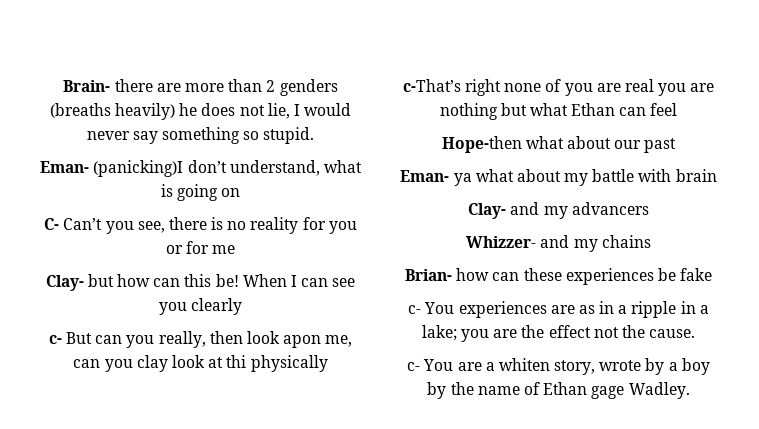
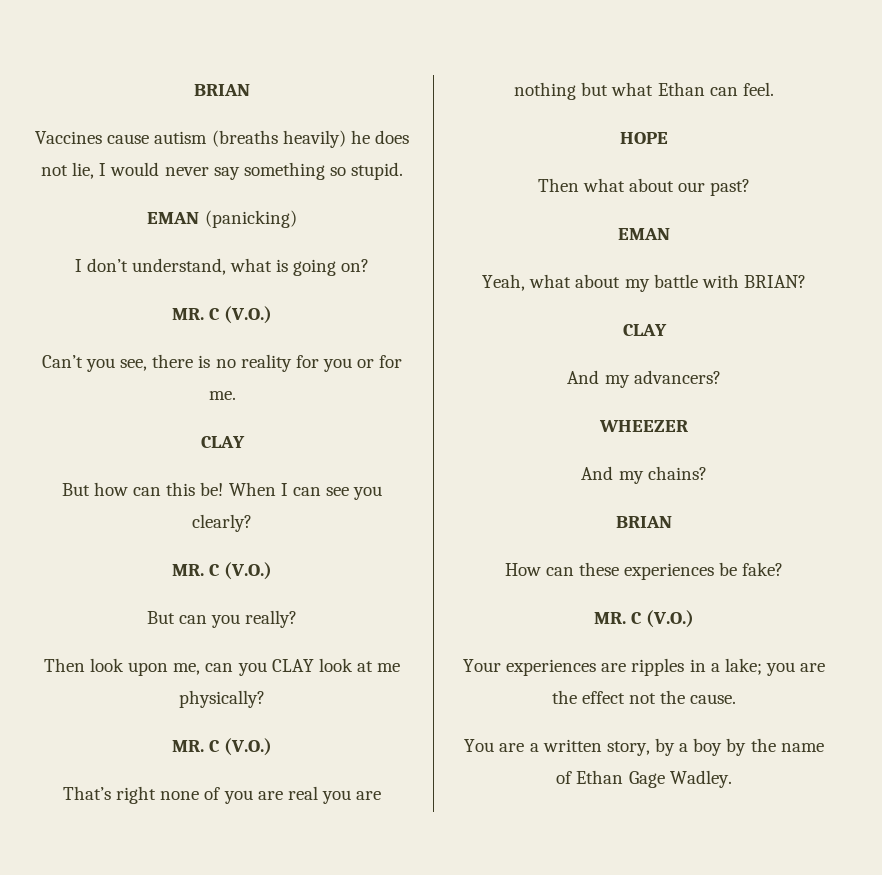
[63,79,338,96] Brain- there are more than 2 genders -> [194,84,250,96] [35,131,208,144] BRIAN // Vaccines cause autism
[40,160,184,177] Eman- (panicking)I -> [147,210,297,228] [74,259,82,272] EMAN (panicking) // I
[221,188,241,197] [44,218,60,230] on // C- -> [341,259,370,272] [171,306,273,324] on? // MR. C (V.O.) //
[212,245,236,254] [45,274,114,291] me // Clay- but -> [208,391,236,400] [200,436,245,448] [61,483,90,496] me. // CLAY // But
[191,298,243,315] [48,331,322,348] clearly // c- But can you really, then look apon -> [192,514,252,532] [171,562,273,580] [146,610,298,628] [43,658,169,676] clearly? // MR. C (V.O.) // But can you really? // Then look upon
[136,355,168,372] clay -> [271,659,314,672] CLAY
[226,355,328,372] [402,79,461,92] thi physically // c-That’s -> [377,663,401,672] [179,690,265,708] [171,738,273,756] [62,786,111,800] me physically? // MR. C (V.O.) // That’s
[650,103,678,116] [441,136,677,153] [400,170,472,186] feel // Hope-then what about our past // Eman- ya -> [742,82,774,96] [620,132,668,144] [537,178,751,196] [618,228,670,240] [482,274,526,291] feel. // HOPE // Then what about our past? // EMAN // Yeah,
[675,169,717,182] [468,202,649,219] [466,235,651,252] [404,268,713,285] [408,301,677,318] brain // Clay- and my advancers // Whizzer- and my chains // Brian- how can these experiences be fake // c- You experiences are as in a ripple -> [743,275,806,288] [622,324,667,336] [567,370,721,388] [599,420,688,432] [581,466,707,484] [616,516,672,528] [504,562,784,580] [593,610,695,628] [462,658,685,676] BRIAN? // CLAY // And my advancers? // WHEEZER // And my chains? // BRIAN // How can these experiences be fake? // MR. C (V.O.) // Your experiences are ripples
[407,362,421,371] c- -> (737, 699) none
[498,358,642,375] whiten story, wrote -> [542,739,650,756] written story,
[591,386,625,399] gage -> [628,771,665,788] Gage

